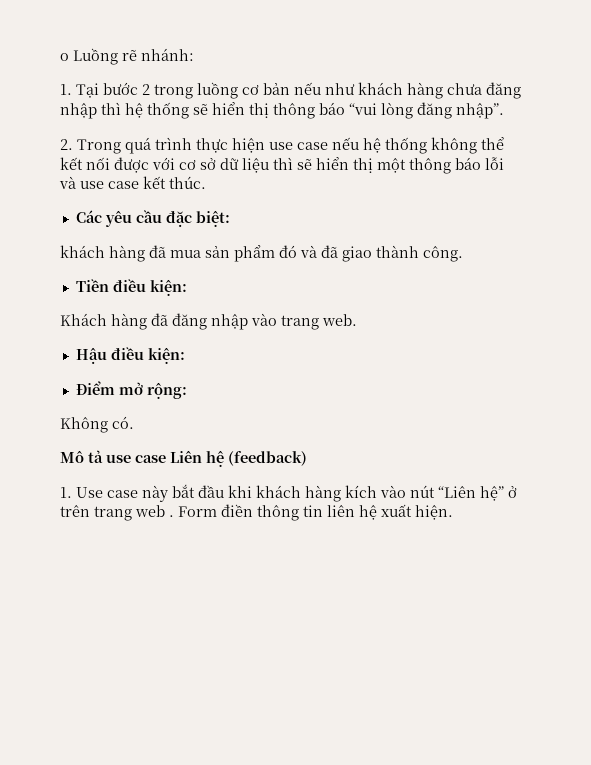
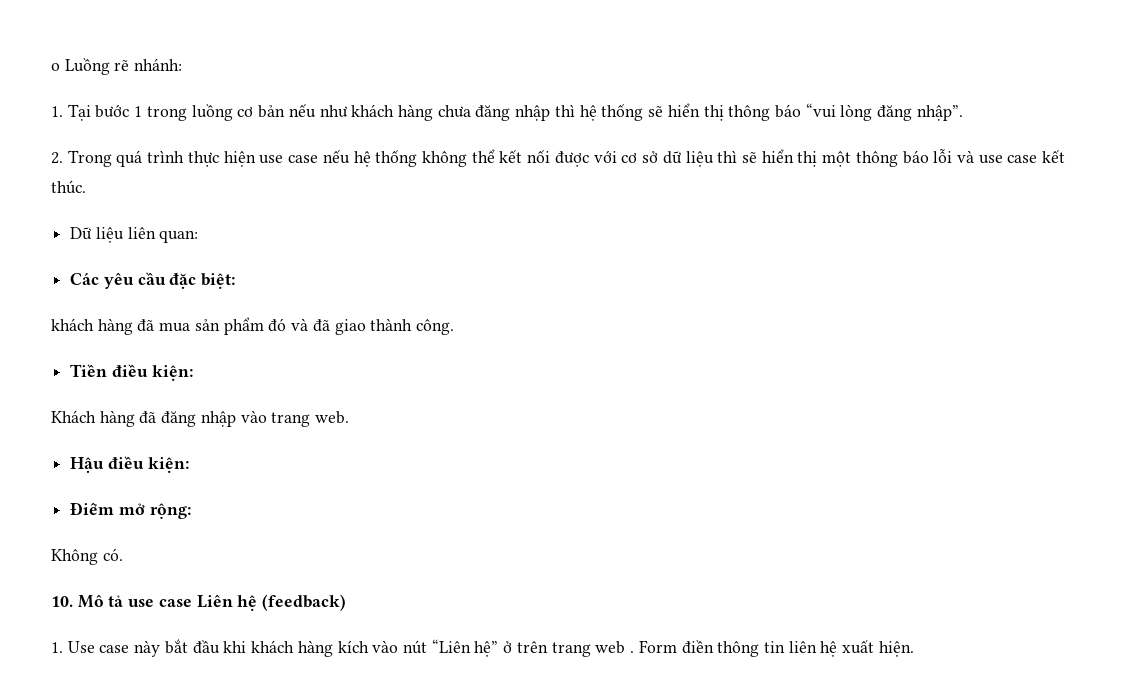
[142,84,150,95] 2 -> [134,106,143,117] 1
(206, 182) none -> [70,227,199,243] // Dữ liệu liên quan:
(134, 422) none -> [51,596,73,607] 10.

